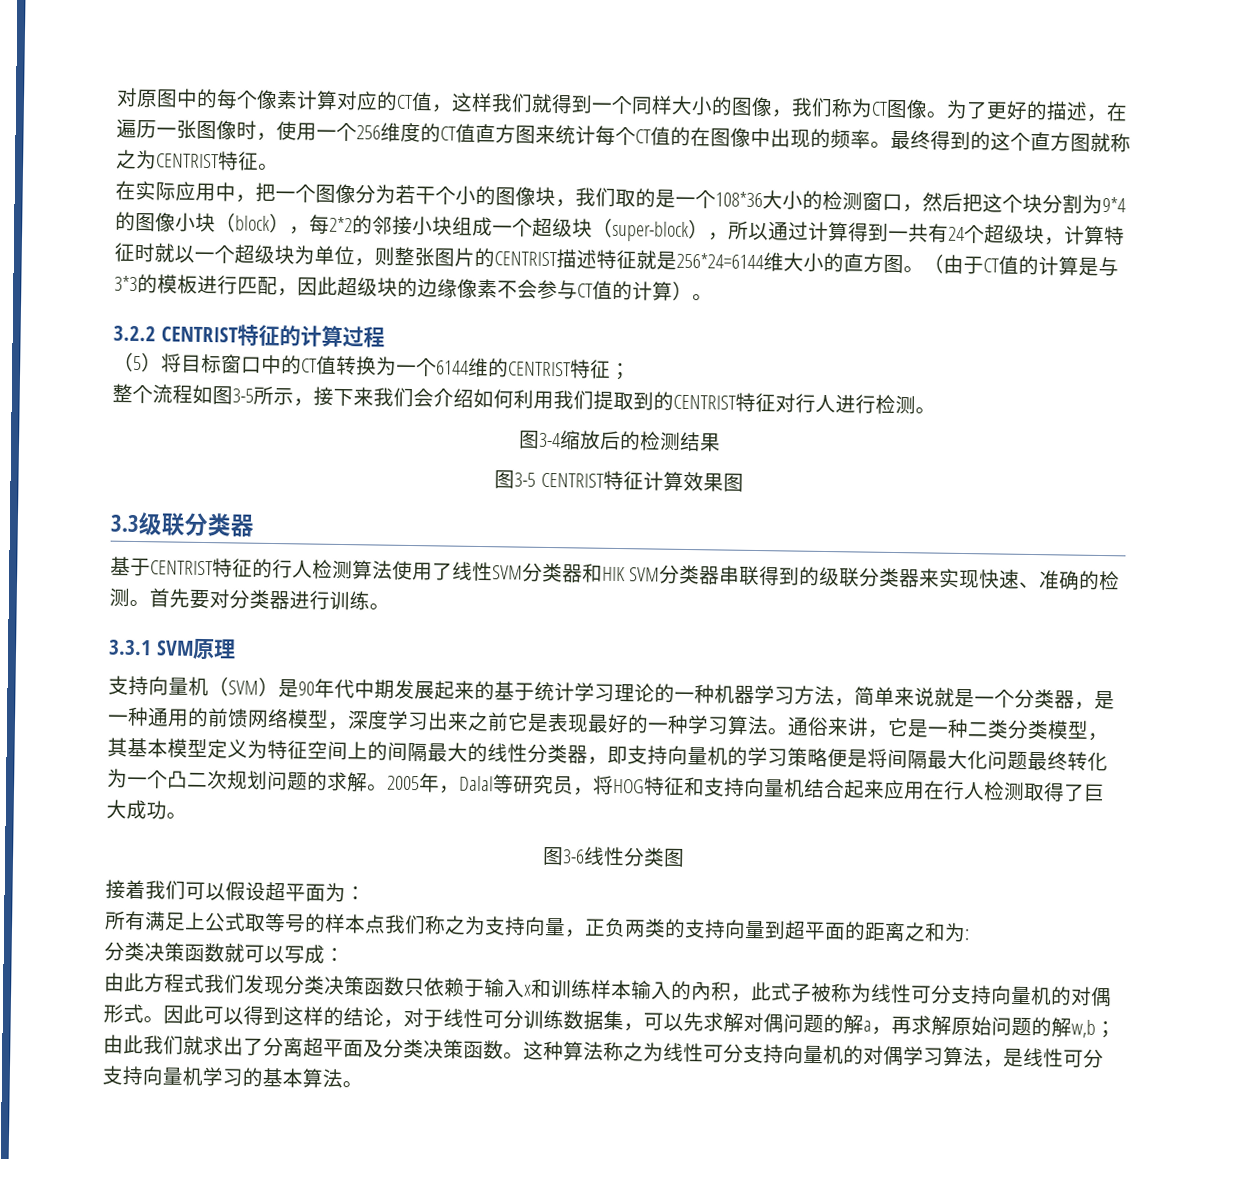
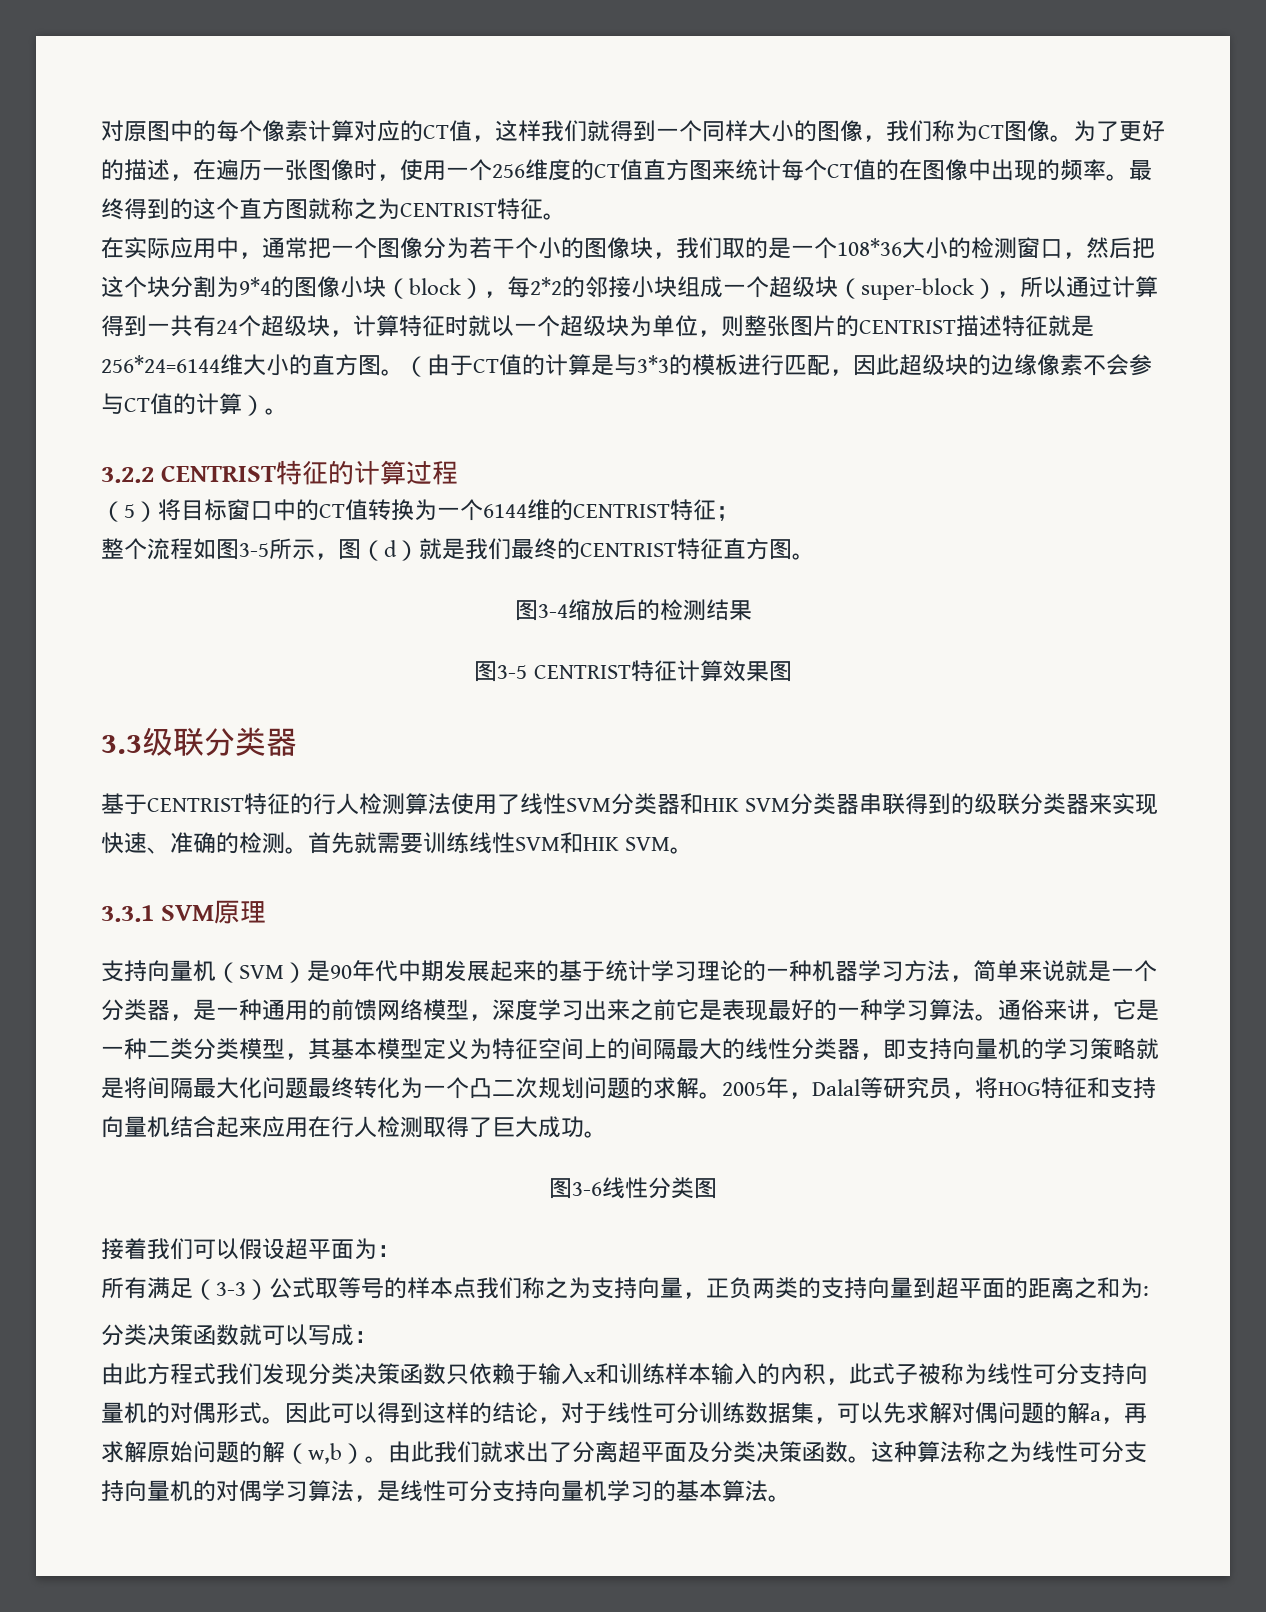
(256, 198) none -> [262,237,308,259] 通常
[313,386,916,415] 接下来我们会介绍如何利用我们提取到的CENTRIST特征对行人进行检测 -> [338,538,792,561] 图（d）就是我们最终的CENTRIST特征直方图
[189,589,370,611] 要对分类器进行训练 -> [354,832,671,854] 就需要训练线性SVM和HIK SVM
[827,748,848,768] 便 -> [1136,1038,1159,1060] 就
[185,911,206,931] 上 -> [193,1279,269,1300] （3-3）
[1071,1019,1116,1039] w,b； -> [285,1443,388,1464] （w,b）。

